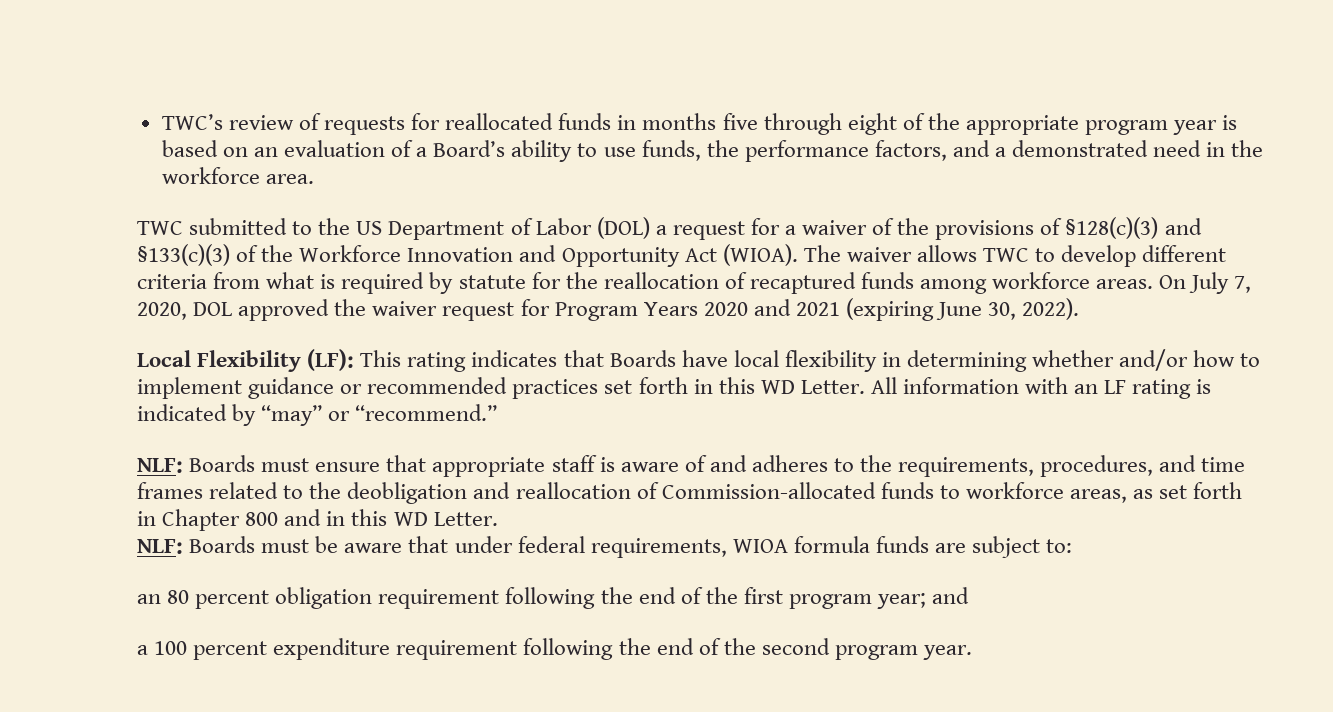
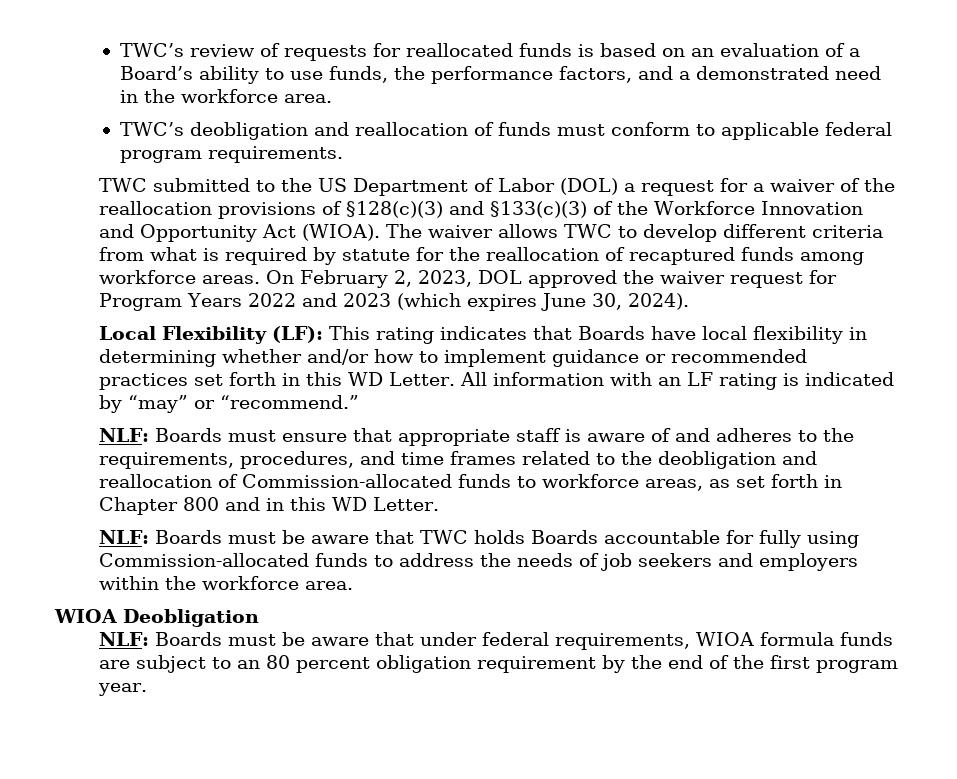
[617,113,1218,135] in months five through eight of the appropriate program year -> (573, 50) none
(314, 179) none -> [120,122,893,140] [120,146,344,163] // TWC’s deobligation and reallocation of funds must conform to applicable federal program requirements.
(930, 226) none -> [99,201,213,215] reallocation
[1189,272,1252,294] [137,302,188,320] July 7, 2020, -> [300,270,473,288] February 2, 2023,
[703,298,934,321] 2020 and 2021 (expiring -> [248,293,538,311] 2022 and 2023 (which expires
[1022,298,1080,320] 2022). -> [628,293,690,310] 2024).
(498, 519) none -> [99,530,860,548] [99,553,859,571] [99,576,354,590] [54,609,259,627] // NLF: Boards must be aware that TWC holds Boards accountable for fully using Commission-allocated funds to address the needs of job seekers and employers within the workforce area. // WIOA Deobligation
[1046,539,1073,553] to: // -> [212,657,232,669] to
[505,587,596,609] following -> [602,655,626,673] by
[876,587,970,609] [137,638,918,660] year; and // a 100 percent expenditure requirement following the end of the second program -> (899, 666) none

